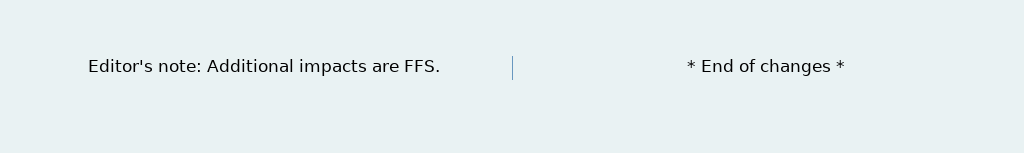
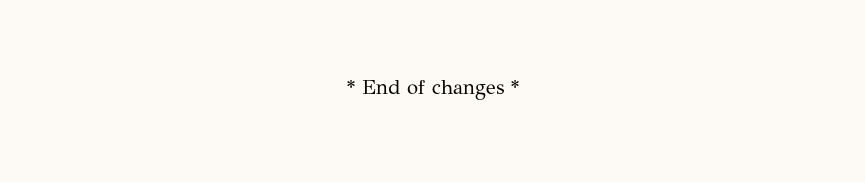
[88,59,441,76] Editor's note: Additional impacts are FFS. // -> (346, 87) none

